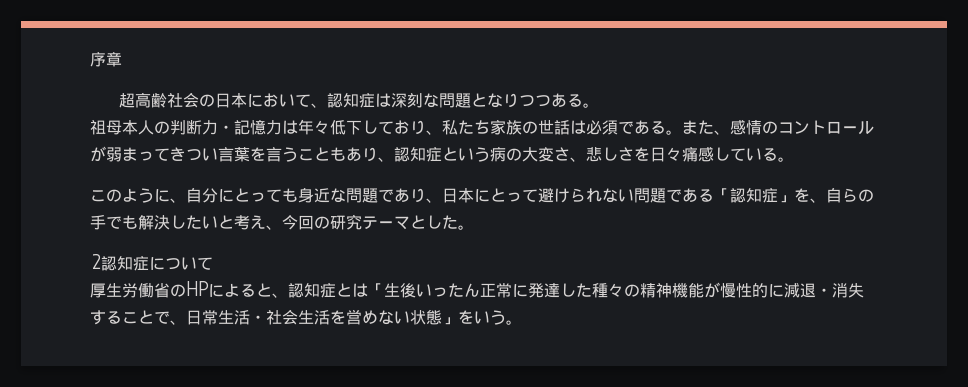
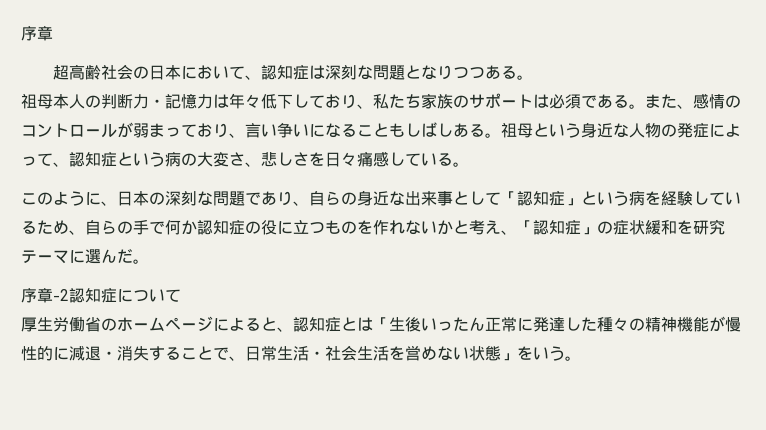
[538,120,570,135] 世話 -> [469,93,533,108] サポート
[170,147,378,162] きつい言葉を言うこともあり -> [197,122,741,138] [21,153,53,166] おり、言い争いになることもしばしある。祖母という身近な人物の発症によって
[186,187,874,203] [90,215,330,230] 自分にとっても身近な問題であり、日本にとって避けられない問題である「認知症」を、自らの手でも解決したいと考え、今回の -> [117,190,741,206] [21,219,693,235] 日本の深刻な問題であり、自らの身近な出来事として「認知症」という病を経験しているため、自らの手で何か認知症の役に立つものを作れないかと考え、「認知症」の症状緩和を
[410,215,474,230] [90,254,101,269] とした。 // 2 -> [69,249,149,264] [21,288,69,303] に選んだ。 // 序章-2
[186,281,209,296] HP -> [117,316,213,332] ホームページ

